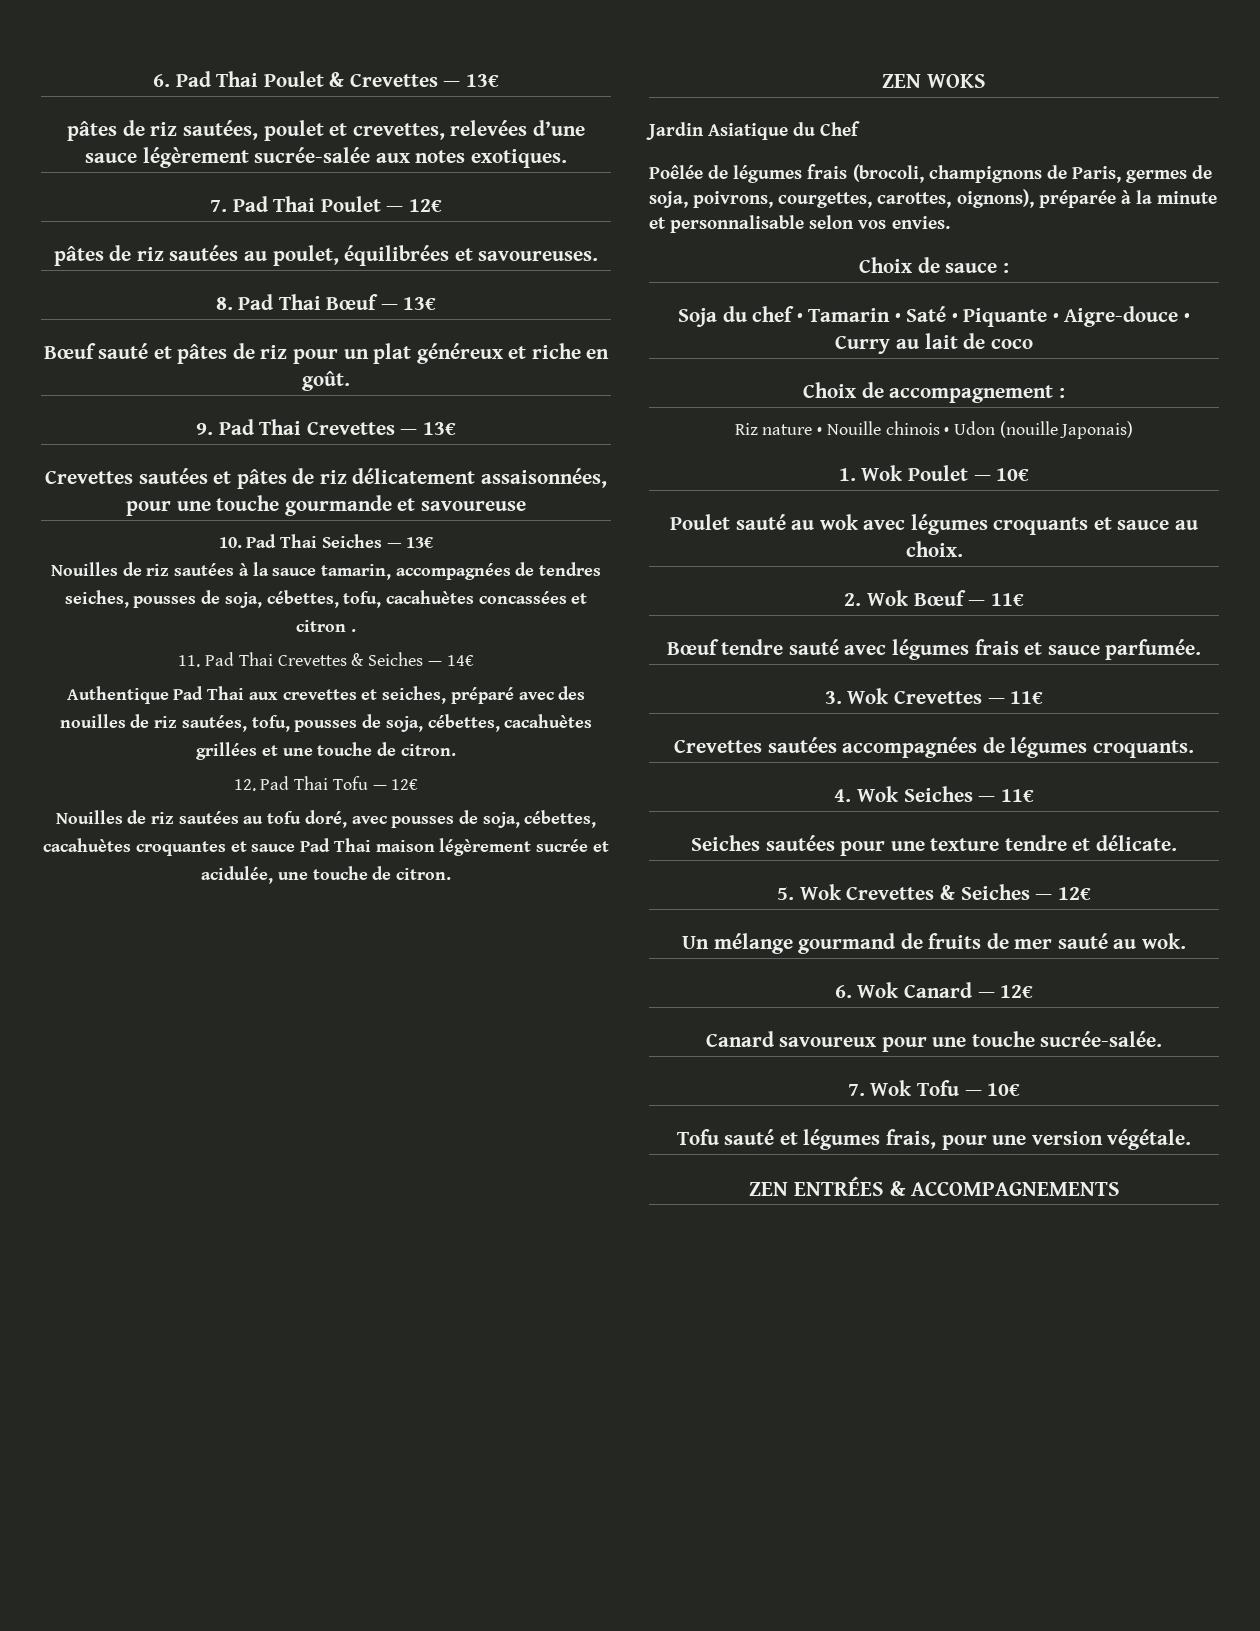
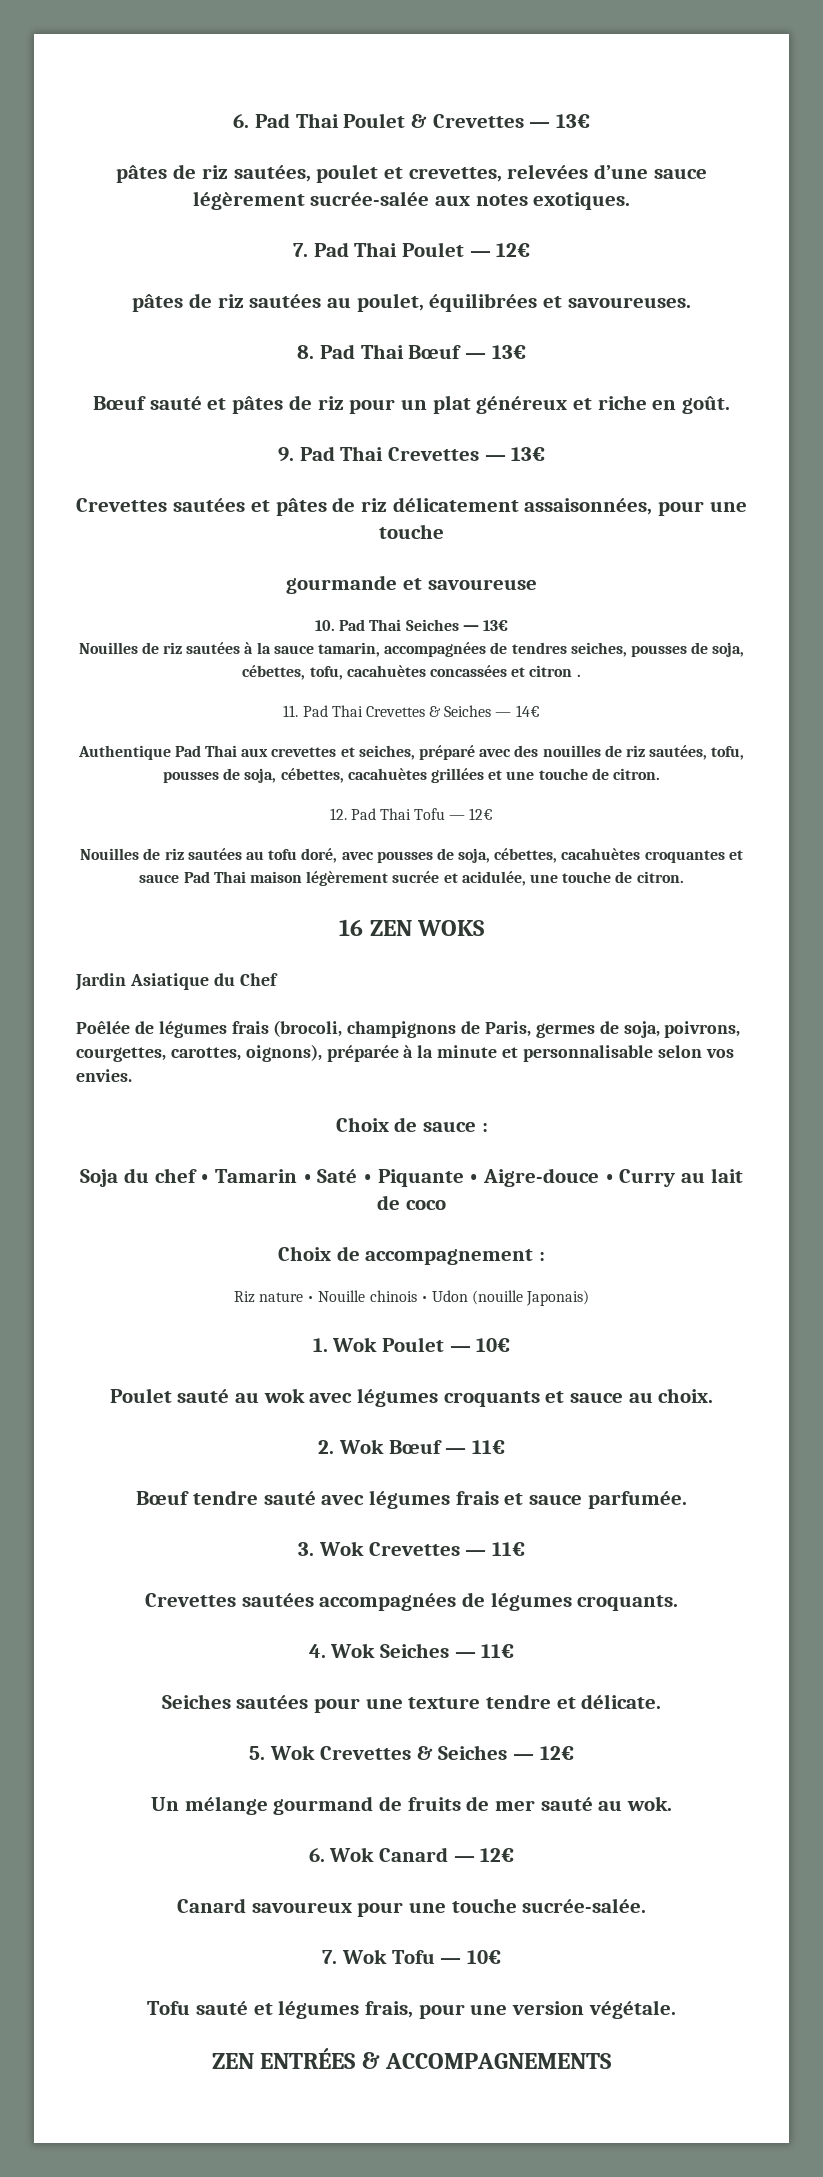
(280, 503) none -> (444, 531) //
(451, 874) none -> [339,919,364,936] 16

